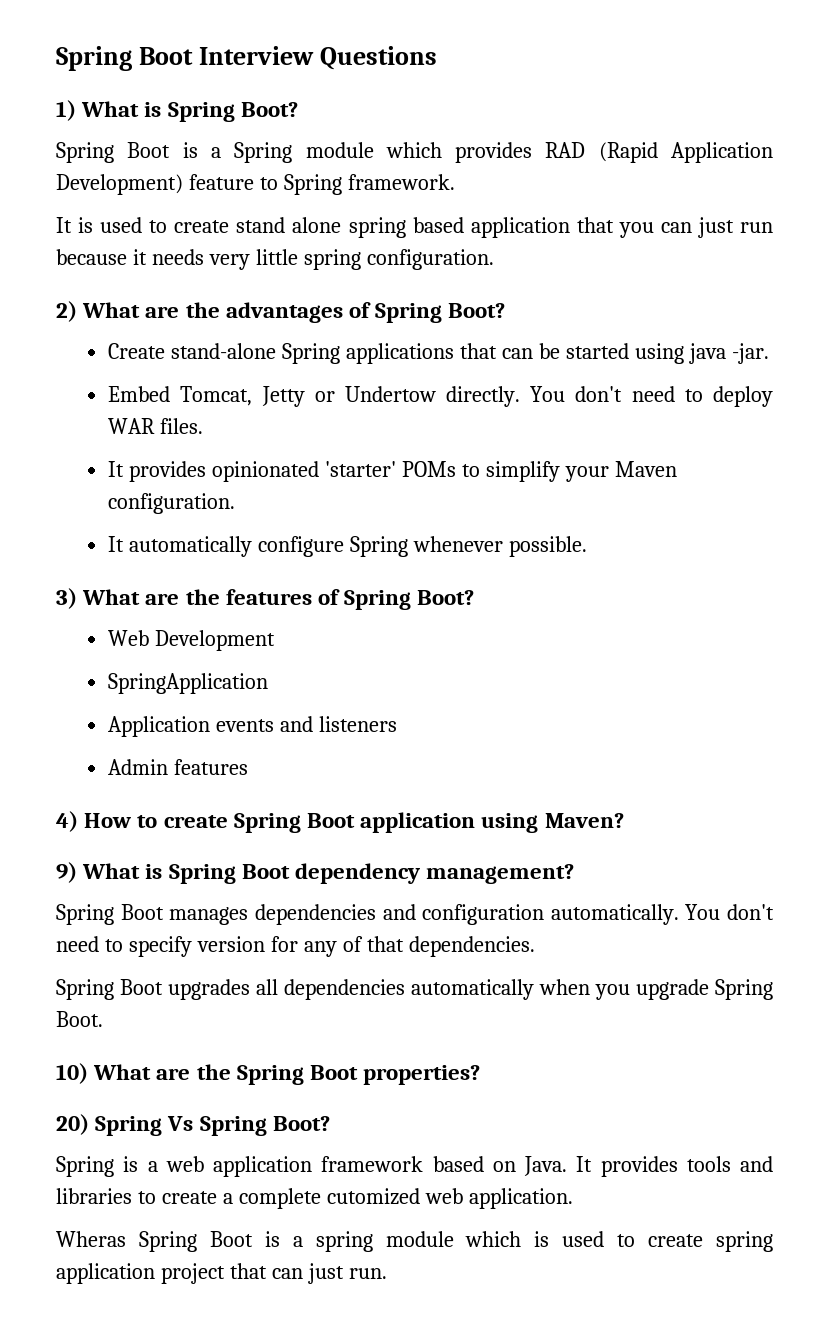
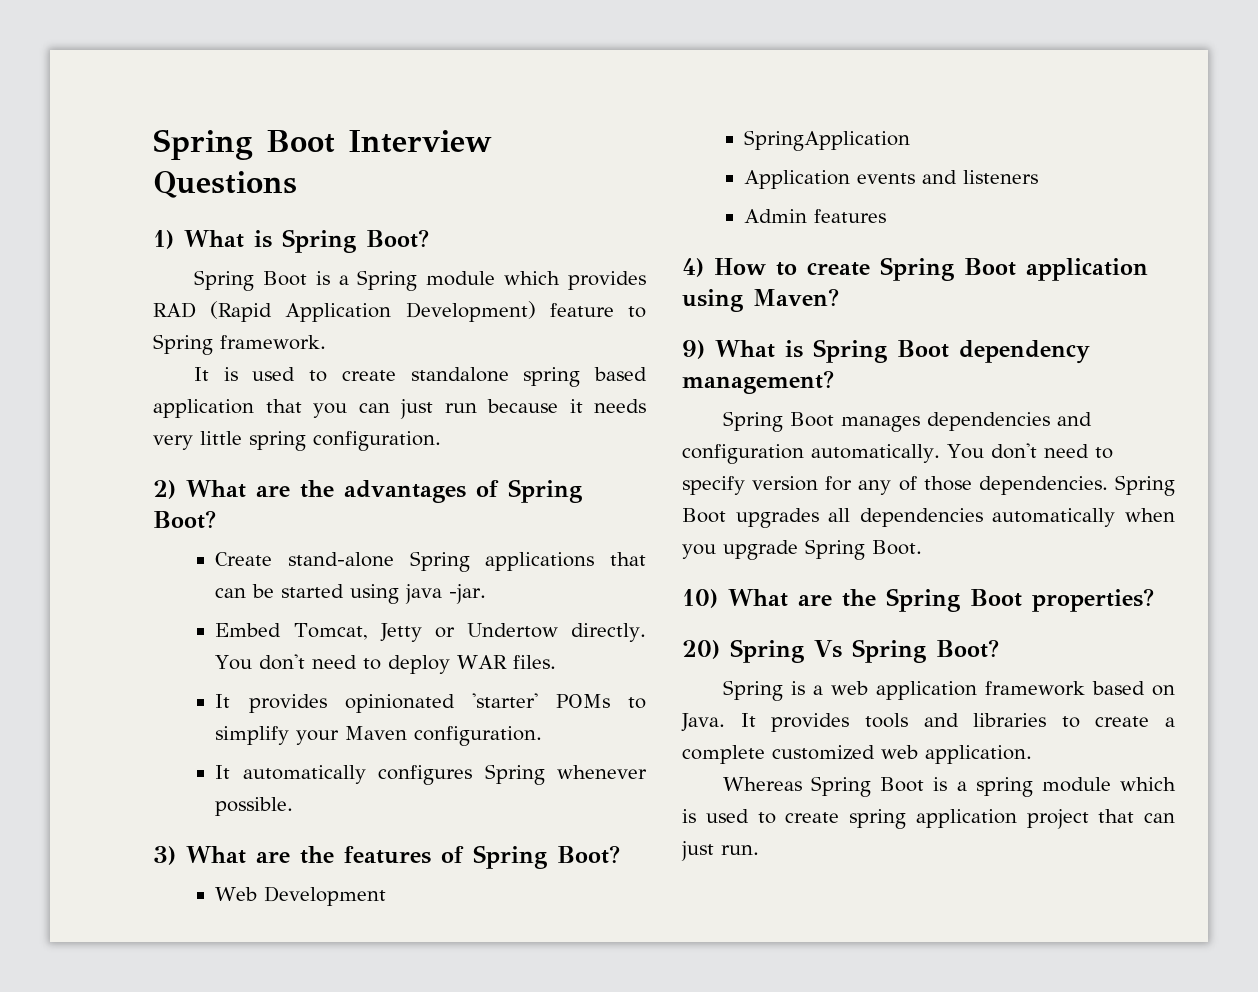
[236,217,342,233] stand alone -> [410,367,509,382] standalone
[258,536,345,557] configure -> [378,765,473,785] configures
[366,936,404,952] that -> [923,476,972,491] those
(535, 946) // -> (1108, 485) none
[326,1188,420,1205] cutomized -> [772,745,875,760] customized
[56,1231,126,1247] Wheras -> [722,777,802,791] Whereas

